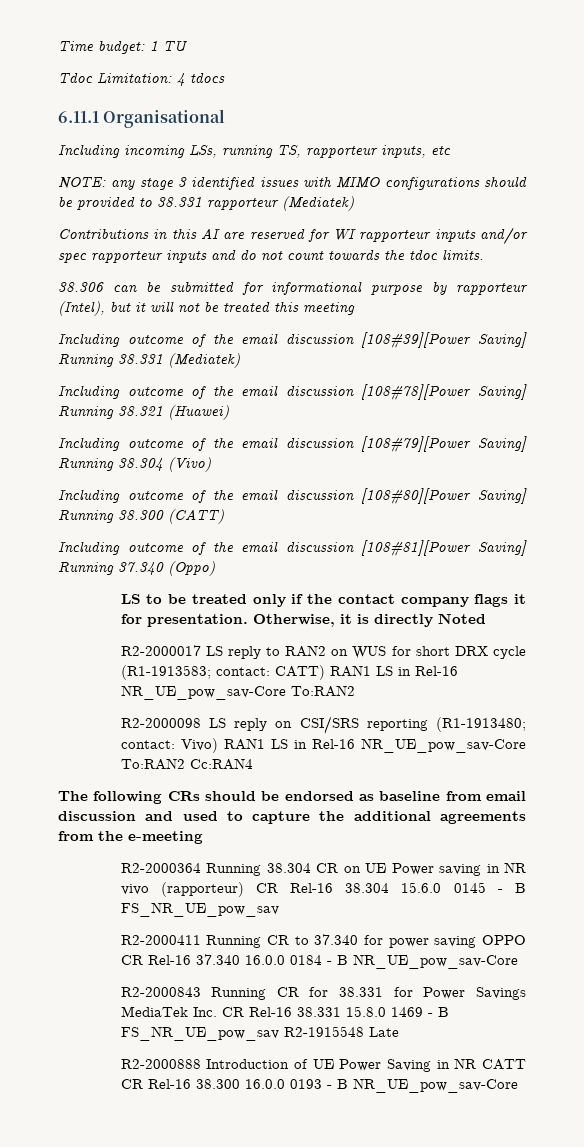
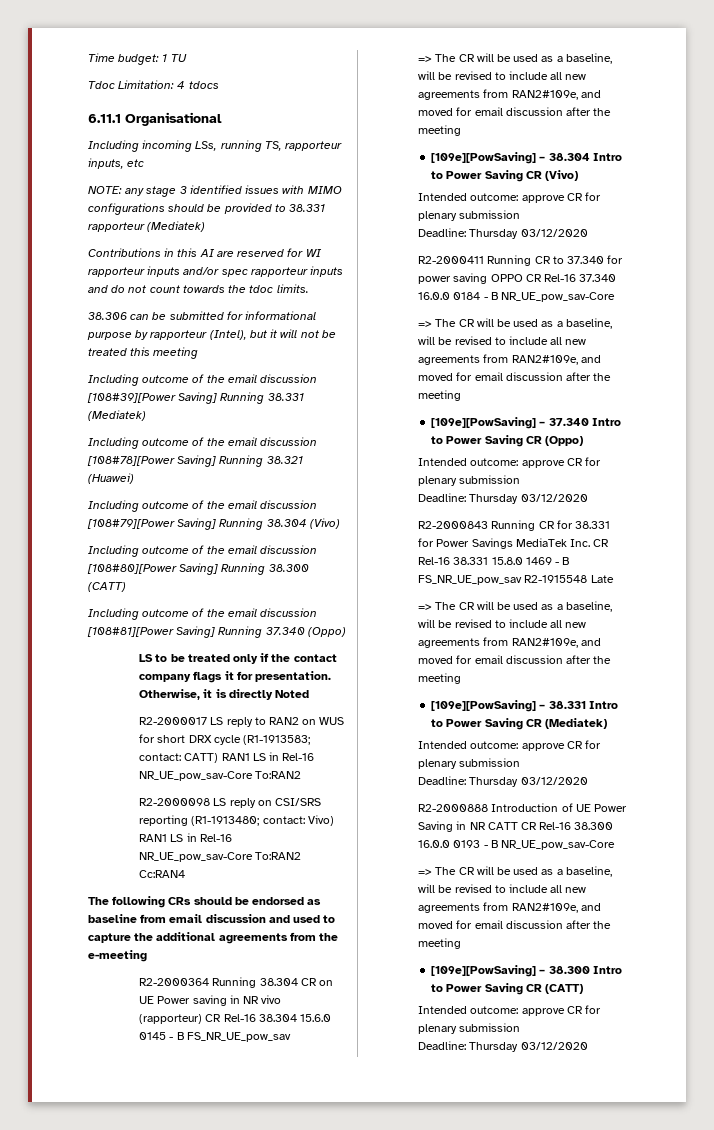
(279, 909) none -> [418,53,612,64] [418,71,587,80] [418,89,601,100] [418,107,612,116] [418,125,462,136] [431,152,622,164] [431,170,579,182] [418,192,601,203] [418,210,521,221] [418,228,588,239] // => The CR will be used as a baseline, will be revised to include all new agreements from RAN2#109e, and moved for email discussion after the meeting // [109e][PowSaving] – 38.304 Intro to Power Saving CR (Vivo) // Intended outcome: approve CR for plenary submission // Deadline: Thursday 03/12/2020
(518, 961) none -> [418,318,612,329] [418,336,587,345] [418,354,601,365] [418,372,612,381] [418,390,462,401] [431,417,621,429] [431,435,584,447] [418,457,601,468] [418,475,521,486] [418,493,588,504] // => The CR will be used as a baseline, will be revised to include all new agreements from RAN2#109e, and moved for email discussion after the meeting // [109e][PowSaving] – 37.340 Intro to Power Saving CR (Oppo) // Intended outcome: approve CR for plenary submission // Deadline: Thursday 03/12/2020
(399, 1032) none -> [418,601,612,612] [418,619,587,628] [418,637,601,648] [418,655,612,664] [418,673,462,684] [431,700,618,712] [431,718,608,730] [418,740,601,751] [418,758,521,769] [418,776,588,787] // => The CR will be used as a baseline, will be revised to include all new agreements from RAN2#109e, and moved for email discussion after the meeting // [109e][PowSaving] – 38.331 Intro to Power Saving CR (Mediatek) // Intended outcome: approve CR for plenary submission // Deadline: Thursday 03/12/2020
(518, 1085) none -> [418,866,612,877] [418,884,587,893] [418,902,601,913] [418,920,612,929] [418,938,462,949] [431,965,622,977] [431,983,584,995] [418,1005,601,1016] [418,1023,521,1034] [418,1041,588,1052] // => The CR will be used as a baseline, will be revised to include all new agreements from RAN2#109e, and moved for email discussion after the meeting // [109e][PowSaving] – 38.300 Intro to Power Saving CR (CATT) // Intended outcome: approve CR for plenary submission // Deadline: Thursday 03/12/2020

